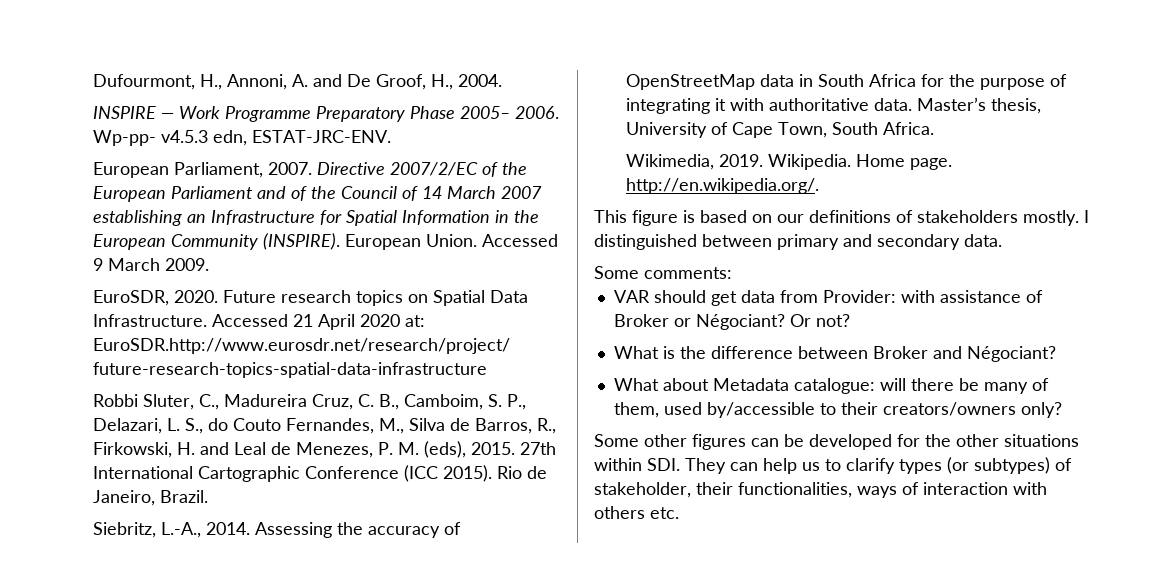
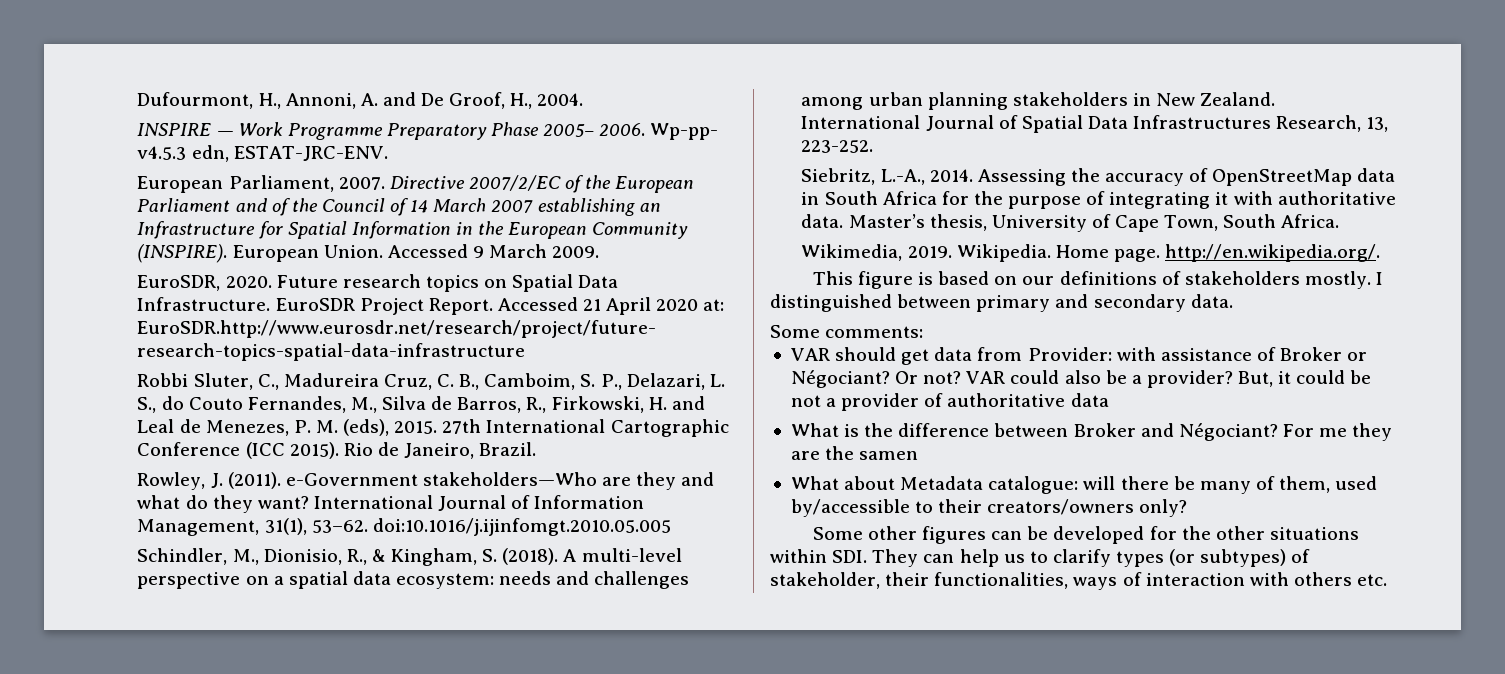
(207, 320) none -> [275,298,493,315] EuroSDR Project Report.
(208, 496) none -> [137,472,715,490] [137,495,645,513] [137,518,671,536] [137,548,682,566] [137,571,690,589] [801,92,1276,110] [801,115,1389,133] [801,140,874,153] // Rowley, J. (2011). e-Government stakeholders—Who are they and what do they want? International Journal of Information Management, 31(1), 53–62. doi:10.1016/j.ijinfomgt.2010.05.005 // Schindler, M., Dionisio, R., & Kingham, S. (2018). A multi-level perspective on a spatial data ecosystem: needs and challenges among urban planning stakeholders in New Zealand. International Journal of Spatial Data Infrastructures Research, 13, 223-252.
(850, 320) none -> [966,370,1372,388] [790,393,1109,411] VAR could also be a provider? But, it could be not a provider of authoritative data
(1056, 354) none -> [1282,423,1393,441] [790,446,919,460] For me they are the samen

